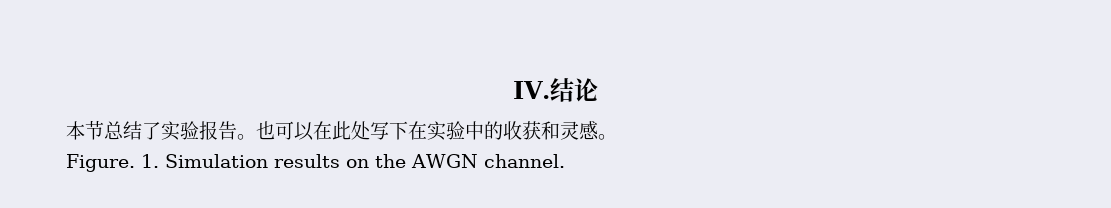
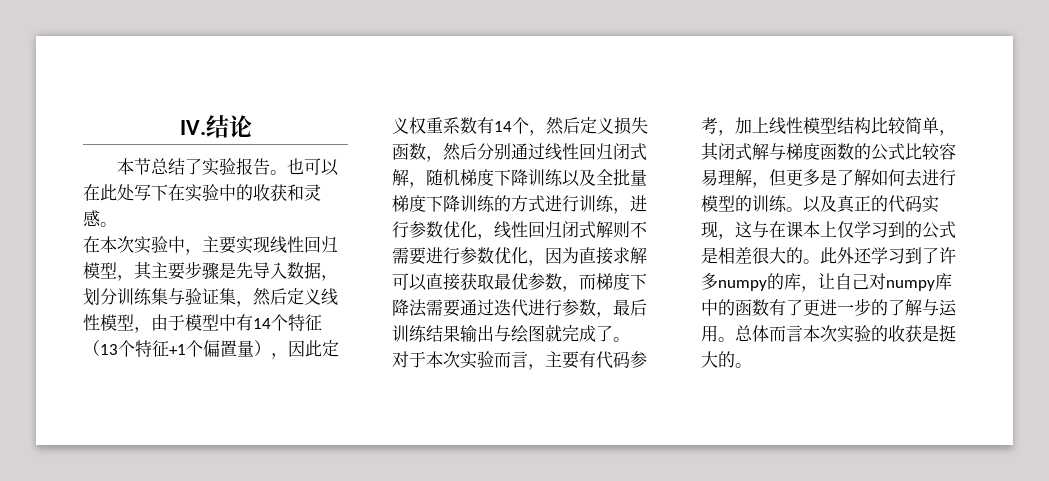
[66,154,565,172] Figure. 1. Simulation results on the AWGN channel. -> [83,236,338,255] [83,261,338,281] [83,288,338,307] [83,314,322,333] [83,340,339,359] [392,117,648,136] [392,143,647,162] [392,169,647,188] [392,195,647,214] [392,221,647,240] [392,247,647,266] [392,273,647,292] [392,299,647,318] [392,324,630,343] [392,351,647,370] [701,117,956,136] [701,142,956,161] [701,169,956,188] [701,195,939,213] [701,221,956,240] [701,247,956,264] [701,273,952,292] [701,298,957,316] [701,325,956,343] [701,351,752,368] 在本次实验中，主要实现线性回归模型，其主要步骤是先导入数据，划分训练集与验证集，然后定义线性模型，由于模型中有14个特征（13个特征+1个偏置量），因此定义权重系数有14个，然后定义损失函数，然后分别通过线性回归闭式解，随机梯度下降训练以及全批量梯度下降训练的方式进行训练，进行参数优化，线性回归闭式解则不需要进行参数优化，因为直接求解可以直接获取最优参数，而梯度下降法需要通过迭代进行参数，最后训练结果输出与绘图就完成了。 // 对于本次实验而言，主要有代码参考，加上线性模型结构比较简单，其闭式解与梯度函数的公式比较容易理解，但更多是了解如何去进行模型的训练。以及真正的代码实现，这与在课本上仅学习到的公式是相差很大的。此外还学习到了许多numpy的库，让自己对numpy库中的函数有了更进一步的了解与运用。总体而言本次实验的收获是挺大的。

